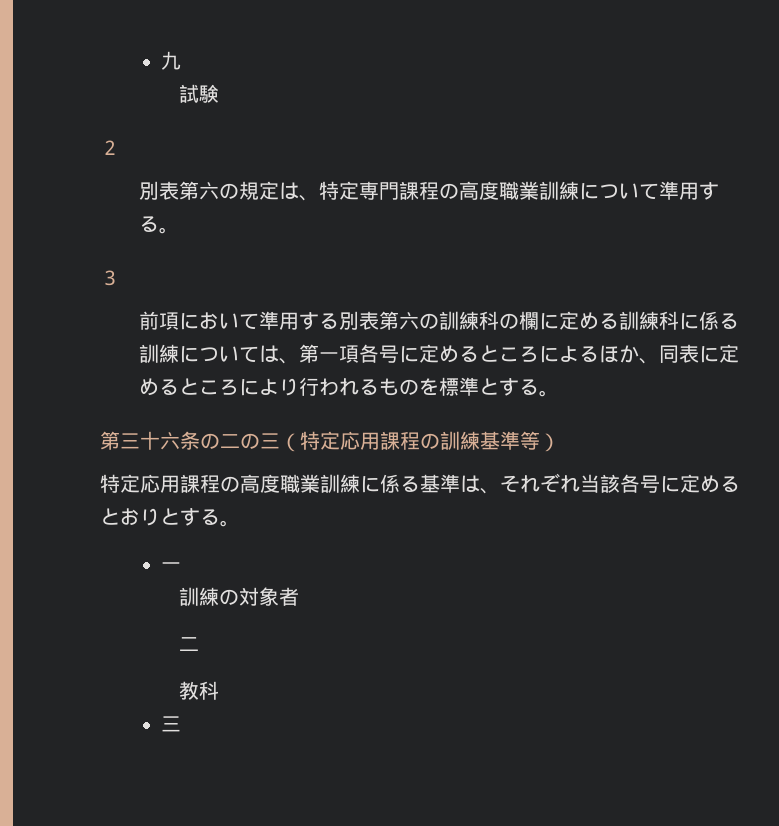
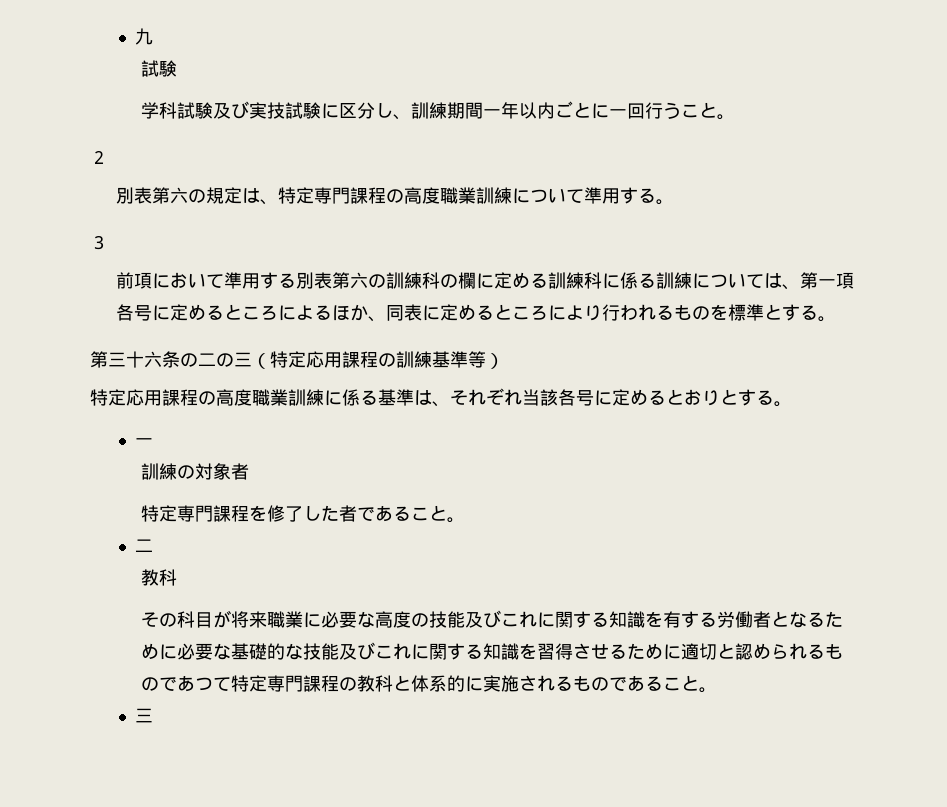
(219, 93) none -> [141,101,736,120] // 学科試験及び実技試験に区分し、訓練期間一年以内ごとに一回行うこと。
[178,637,199,651] [178,681,219,700] 二 // 教科 -> [141,505,466,523] [135,539,154,552] [141,569,178,586] [141,610,844,628] [141,642,844,660] [141,675,718,693] 特定専門課程を修了した者であること。 // 二 // 教科 // その科目が将来職業に必要な高度の技能及びこれに関する知識を有する労働者となるために必要な基礎的な技能及びこれに関する知識を習得させるために適切と認められるものであつて特定専門課程の教科と体系的に実施されるものであること。

